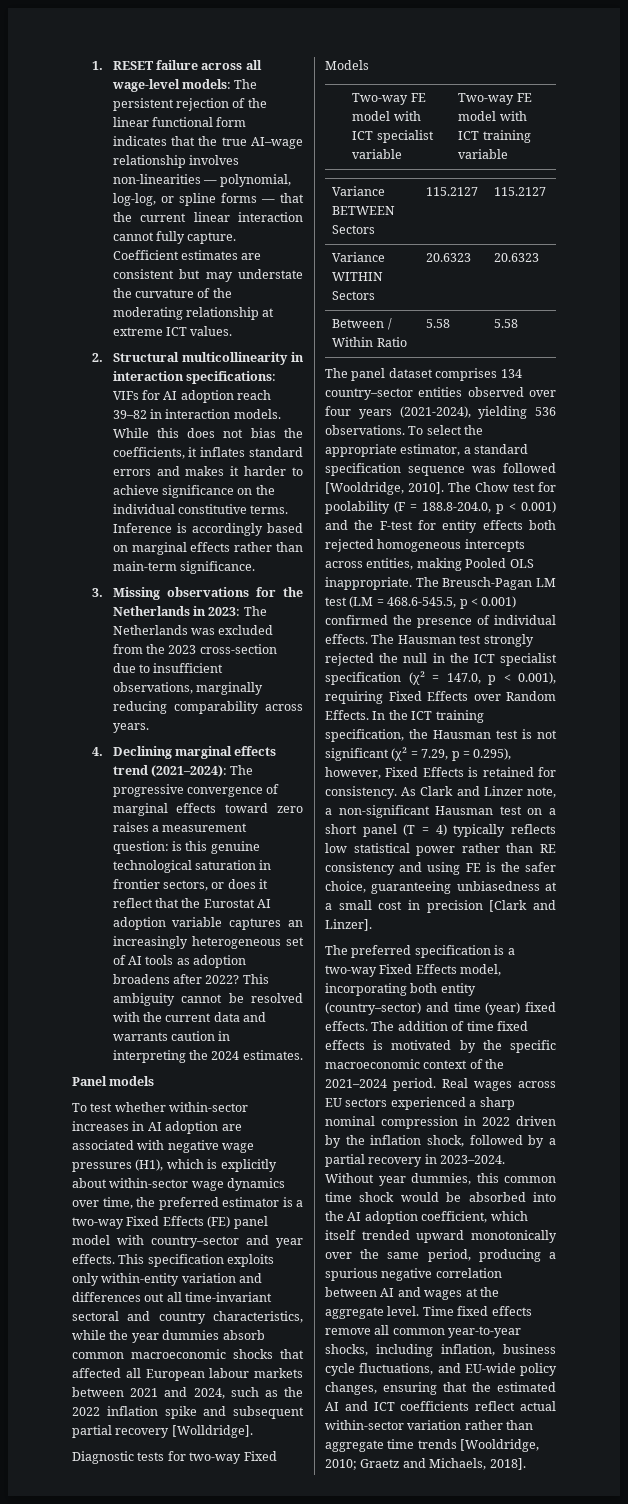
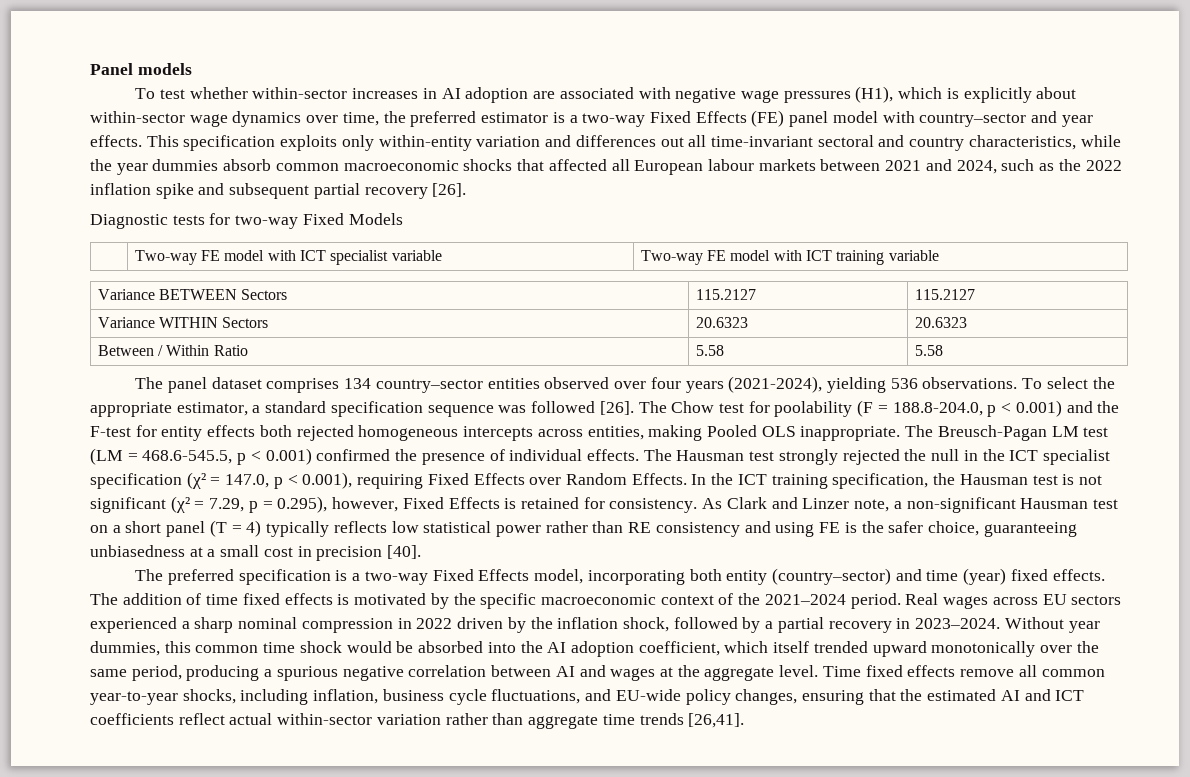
[92,60,262,70] [111,79,258,92] [112,98,267,111] [112,117,247,127] [112,136,303,149] [112,155,240,168] [112,174,292,187] [112,193,305,206] [112,212,303,222] [112,231,237,244] [112,250,262,260] [112,269,303,282] [112,288,232,298] [112,307,275,320] [112,326,233,336] [92,352,304,365] [112,371,277,384] [112,390,272,403] [112,409,281,419] [112,428,303,438] [112,447,303,459] [112,466,303,476] [112,485,275,498] [112,504,289,514] [112,523,303,536] [112,542,303,555] [112,561,256,574] [92,587,303,600] [112,606,267,616] [112,625,274,635] [112,644,277,654] [112,663,224,673] [112,682,264,695] [112,701,303,714] [112,723,149,733] [92,746,277,759] [112,765,254,777] [112,784,280,797] [112,803,303,816] [112,822,248,832] [112,841,260,854] [112,860,272,873] [112,879,269,891] [112,898,272,908] [112,917,303,930] [112,936,304,949] [112,955,247,968] [112,974,269,984] [112,993,303,1006] [112,1012,267,1022] [112,1031,231,1041] [112,1050,303,1063] 1. RESET failure across all wage-level models: The persistent rejection of the linear functional form indicates that the true AI–wage relationship involves non-linearities — polynomial, log-log, or spline forms — that the current linear interaction cannot fully capture. Coefficient estimates are consistent but may understate the curvature of the moderating relationship at extreme ICT values. // 2. Structural multicollinearity in interaction specifications: VIFs for AI adoption reach 39–82 in interaction models. While this does not bias the coefficients, it inflates standard errors and makes it harder to achieve significance on the individual constitutive terms. Inference is accordingly based on marginal effects rather than main-term significance. // 3. Missing observations for the Netherlands in 2023: The Netherlands was excluded from the 2023 cross-section due to insufficient observations, marginally reducing comparability across years. // 4. Declining marginal effects trend (2021–2024): The progressive convergence of marginal effects toward zero raises a measurement question: is this genuine technological saturation in frontier sectors, or does it reflect that the Eurostat AI adoption variable captures an increasingly heterogeneous set of AI tools as adoption broadens after 2022? This ambiguity cannot be resolved with the current data and warrants caution in interpreting the 2024 estimates. // -> (90, 69) none
[171,1425,253,1438] [Wolldridge]. -> [432,183,467,197] [26].
[325,482,444,495] [Wooldridge, 2010]. -> [599,401,634,415] [26].
[489,900,556,912] [325,919,372,931] [Clark and Linzer]. -> [387,545,422,559] [40].
[460,1439,540,1452] [325,1458,526,1470] [Wooldridge, 2010; Graetz and Michaels, 2018]. -> [688,713,745,728] [26,41].

